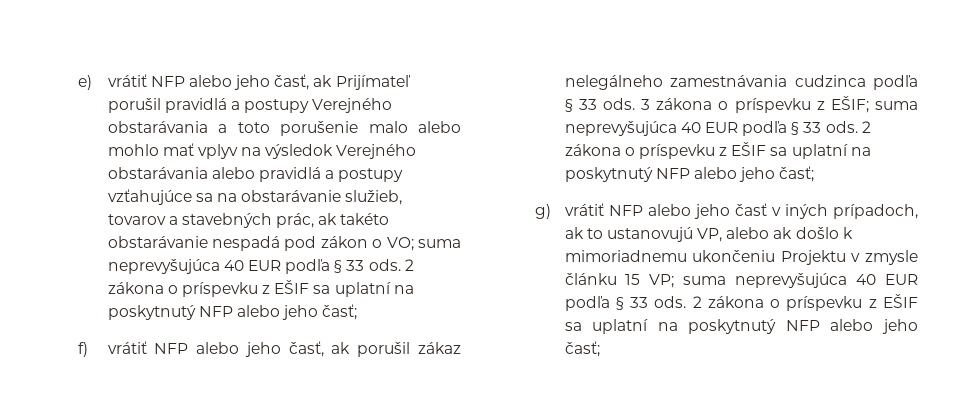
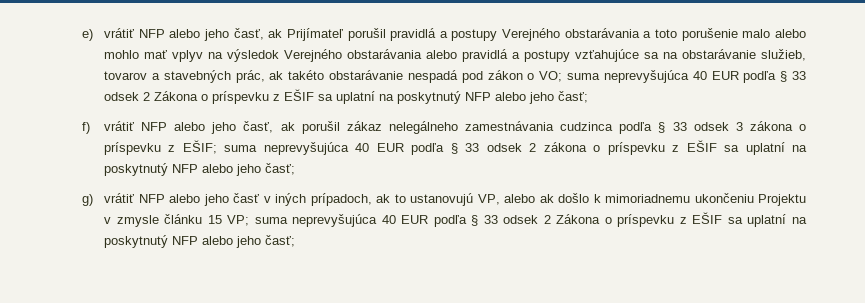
[368,259,414,271] [107,282,164,294] ods. 2 zákona -> [104,91,199,101] odsek 2 Zákona
[602,98,635,110] ods. -> [693,122,729,131] odsek
[825,121,858,133] ods. -> [486,143,522,152] odsek
[654,296,764,308] ods. 2 zákona -> [503,214,601,224] odsek 2 Zákona

